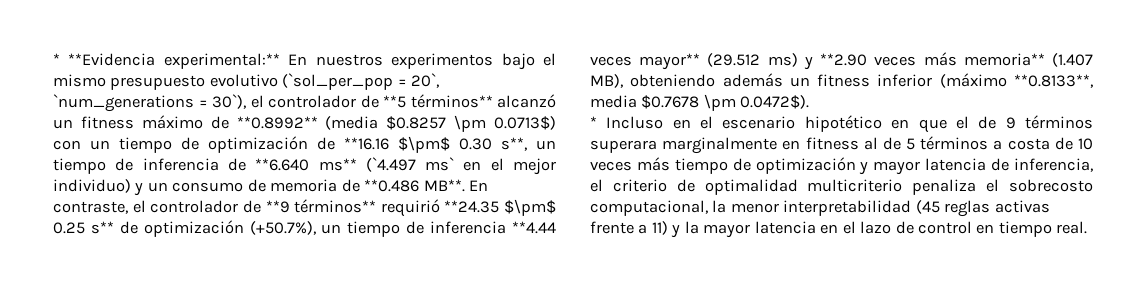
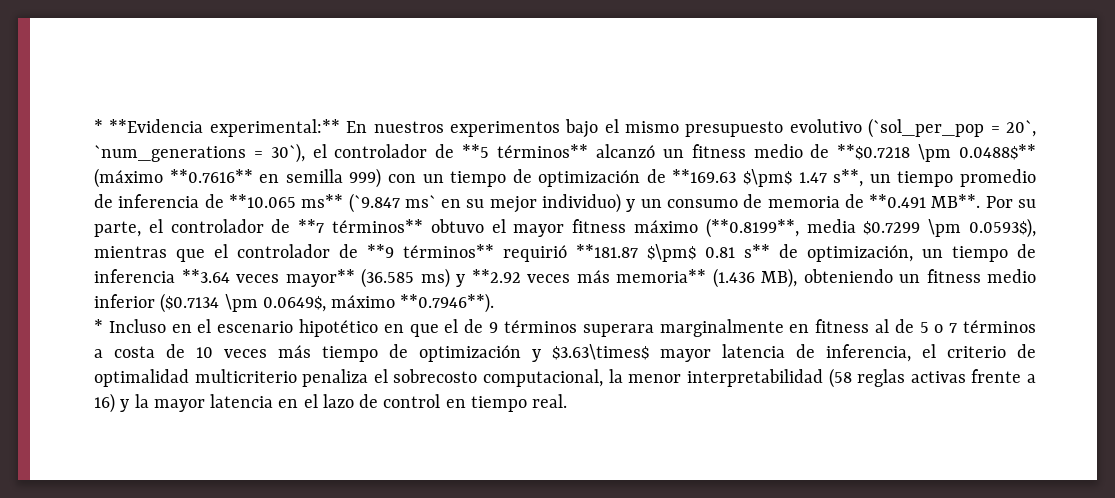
[141,115,556,132] máximo de **0.8992** (media $0.8257 \pm 0.0713$) -> [753,144,1036,162] [94,168,382,188] medio de **$0.7218 \pm 0.0488$** (máximo **0.7616** en semilla 999)
[344,136,492,153] **16.16 $\pm$ 0.30 -> [672,169,827,187] **169.63 $\pm$ 1.47
(106, 166) none -> [960,169,1037,187] promedio
[255,157,416,172] **6.640 ms** (`4.497 -> [228,193,400,213] **10.065 ms** (`9.847
[490,158,504,171] el -> [466,199,485,208] su
[364,179,489,192] [53,201,128,214] **0.486 MB**. En contraste, -> [869,194,1036,208] [94,218,1036,238] [94,246,205,262] **0.491 MB**. Por su parte, el controlador de **7 términos** obtuvo el mayor fitness máximo (**0.8199**, media $0.7299 \pm 0.0593$), mientras que
[444,199,556,216] [53,220,557,237] **24.35 $\pm$ 0.25 s** de optimización (+50.7%), un tiempo de inferencia **4.44 -> [576,244,1036,262] [94,269,230,283] **181.87 $\pm$ 0.81 s** de optimización, un tiempo de inferencia **3.64
[707,53,761,67] (29.512 -> [361,268,414,288] (36.585
[820,53,868,66] **2.90 -> [471,269,521,283] **2.92
[1052,53,1093,67] (1.407 -> [712,268,755,288] (1.436
[722,73,1093,88] [590,94,810,111] además un fitness inferior (máximo **0.8133**, media $0.7678 \pm 0.0472$). -> [899,269,1036,283] [94,293,495,313] un fitness medio inferior ($0.7134 \pm 0.0649$, máximo **0.7946**).
(916, 144) none -> [934,323,958,333] o 7
(869, 168) none -> [552,344,649,360] $3.63\times$
[915,200,940,214] (45 -> [828,368,852,388] (58
[651,221,668,235] 11) -> [94,393,115,413] 16)

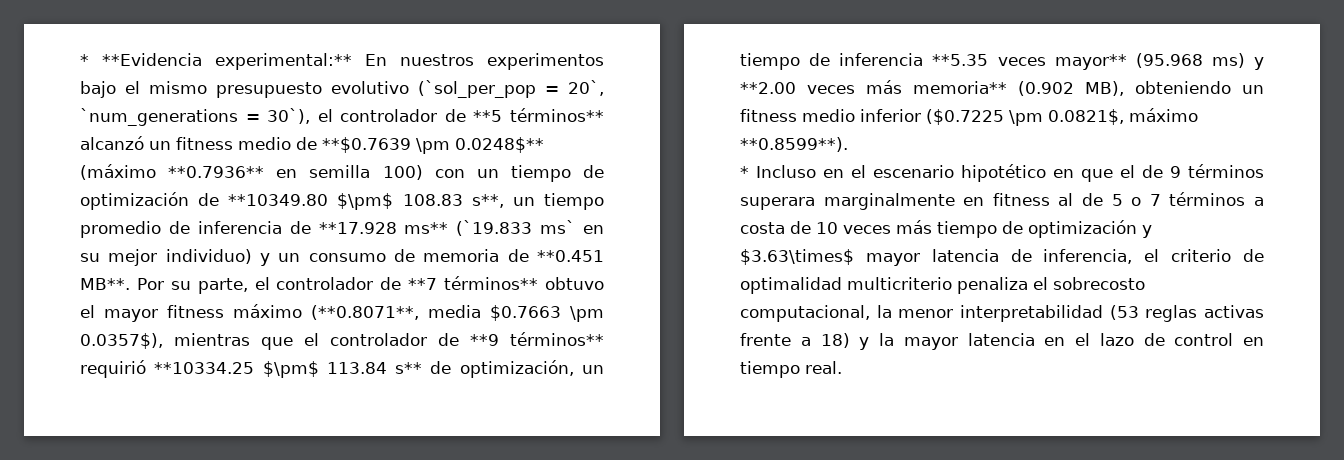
[837,144,1036,162] [94,168,253,188] **$0.7218 \pm 0.0488$** (máximo **0.7616** -> [322,137,544,154] [80,164,265,180] **$0.7639 \pm 0.0248$** (máximo **0.7936**
[349,168,382,188] 999) -> [382,165,423,180] 100)
[672,169,827,187] **169.63 $\pm$ 1.47 -> [228,193,463,210] **10349.80 $\pm$ 108.83
[228,193,400,213] **10.065 ms** (`9.847 -> [318,220,533,236] **17.928 ms** (`19.833
[869,194,927,208] **0.491 -> [537,250,604,262] **0.451
[705,218,1036,238] (**0.8199**, media $0.7299 \pm 0.0593$), -> [311,305,604,322] [80,333,163,349] (**0.8071**, media $0.7663 \pm 0.0357$),
[576,244,735,262] **181.87 $\pm$ 0.81 -> [154,361,387,378] **10334.25 $\pm$ 113.84
[181,269,230,283] **3.64 -> [932,54,989,66] **5.35
[361,268,414,288] (36.585 -> [1135,53,1203,68] (95.968
[471,269,521,283] **2.92 -> [740,82,796,94] **2.00
[712,268,755,288] (1.436 -> [1018,81,1074,96] (0.902
[160,293,495,313] ($0.7134 \pm 0.0649$, máximo **0.7946**). -> [926,108,1198,126] [740,137,848,152] ($0.7225 \pm 0.0821$, máximo **0.8599**).
[828,368,852,388] (58 -> [1109,305,1139,320] (53
[94,393,115,413] 16) -> [820,333,850,348] 18)

